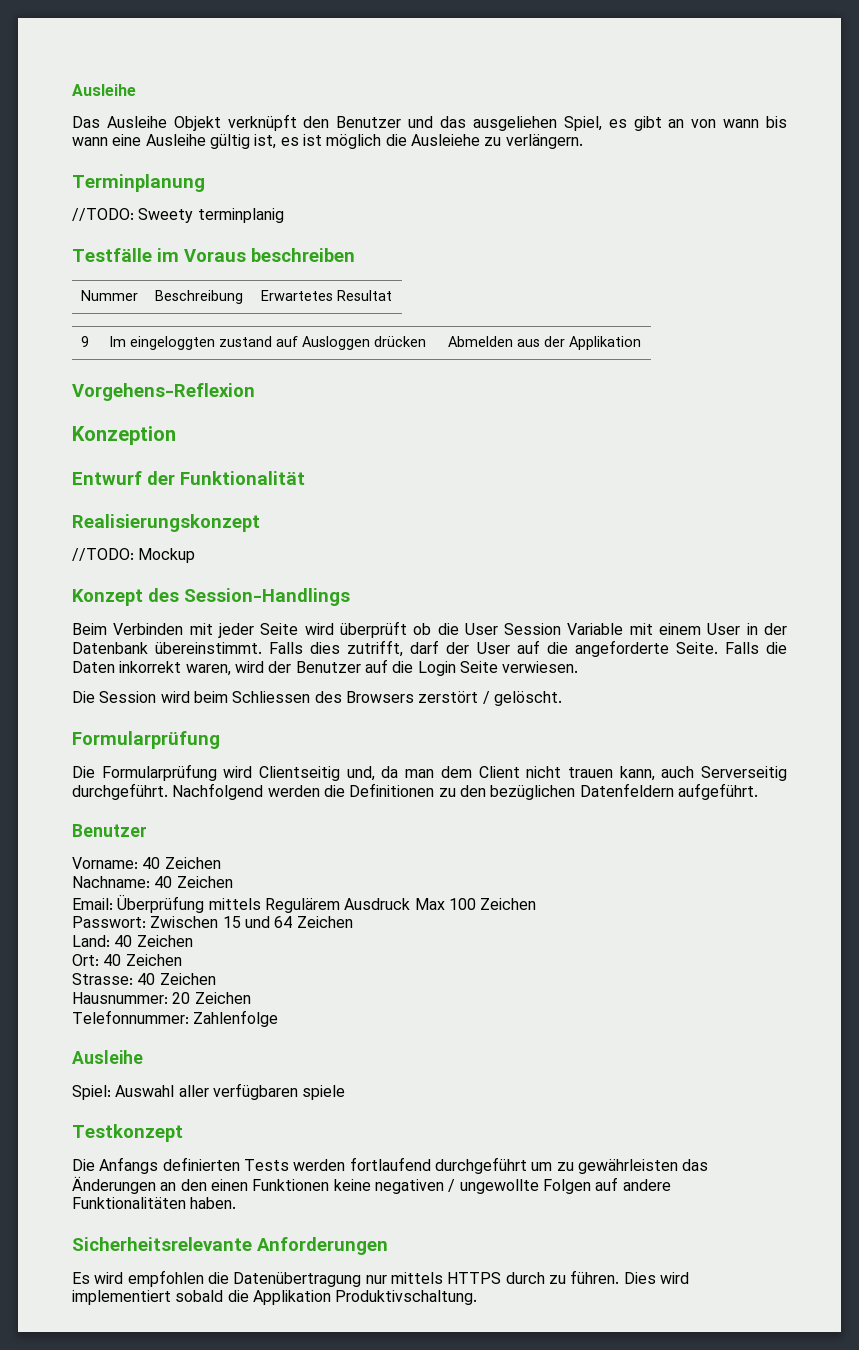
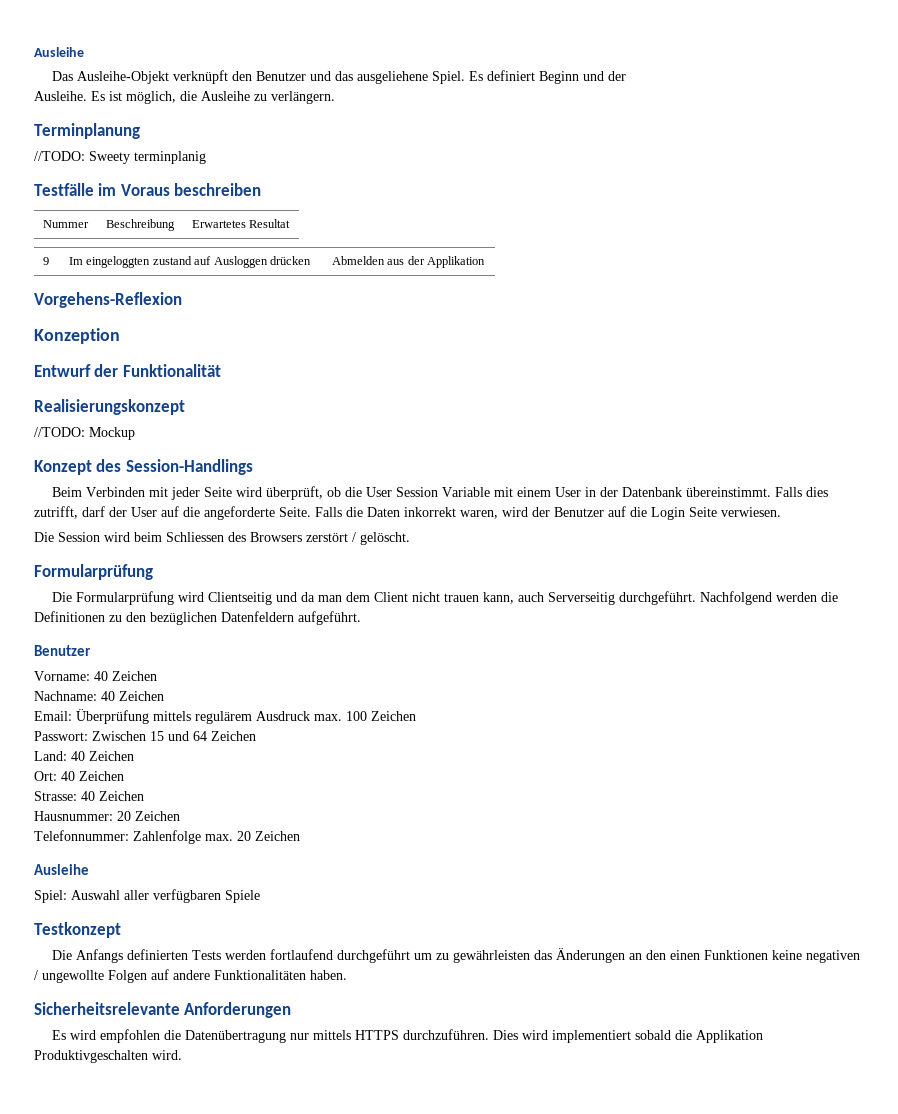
[106,116,221,131] Ausleihe Objekt -> [77,71,170,84] Ausleihe-Objekt
[472,116,788,131] [72,134,480,149] ausgeliehen Spiel, es gibt an von wann bis wann eine Ausleihe gültig ist, es ist möglich die Ausleiehe -> [357,70,627,84] [34,91,250,104] ausgeliehene Spiel. Es definiert Beginn und der // Ausleihe. Es ist möglich, die Ausleihe
[339,621,407,638] überprüft -> [266,486,324,500] überprüft,
[346,766,375,781] und, -> [276,592,298,602] und
[264,898,445,913] Regulärem Ausdruck Max -> [195,711,342,724] regulärem Ausdruck max.
(279, 1018) none -> [205,831,300,841] max. 20 Zeichen
[302,1085,346,1100] spiele -> [225,890,260,903] Spiele
[505,1270,620,1284] durch zu führen. -> [403,1029,490,1040] durchzuführen.
[335,1290,478,1305] Produktivschaltung. -> [34,1050,182,1063] Produktivgeschalten wird.

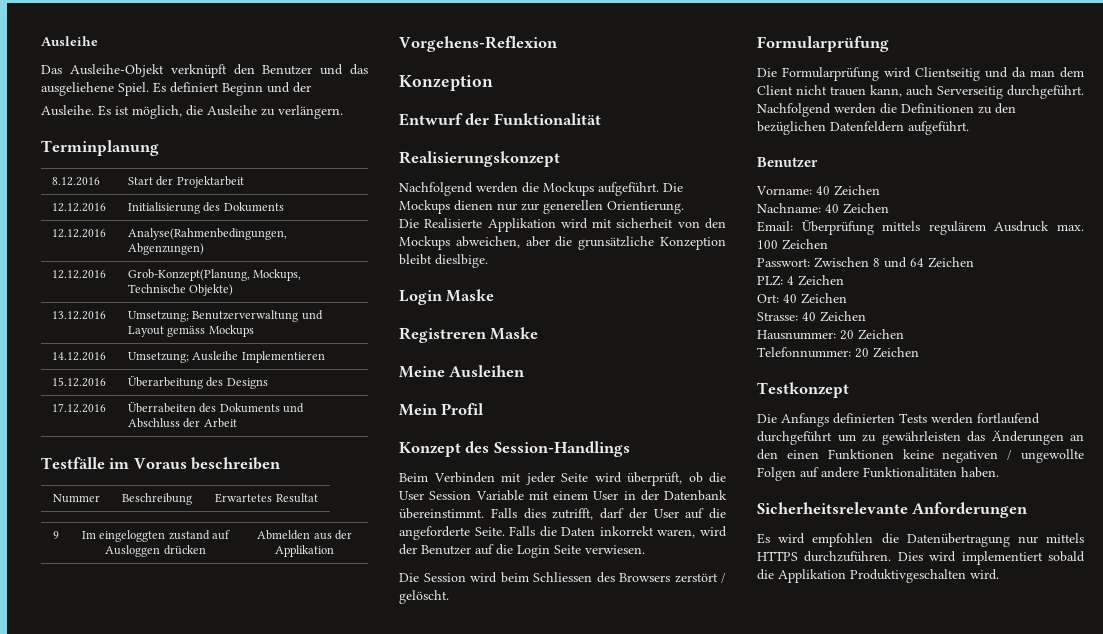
[34,151,206,164] // //TODO: Sweety terminplanig -> [51,177,100,186] [127,176,244,188] [51,203,106,212] [127,202,284,214] [51,229,106,238] [127,228,287,240] [127,243,204,255] [51,270,106,279] [127,269,302,281] [127,284,234,296] [51,311,106,320] [127,310,323,322] [127,325,254,337] [51,352,106,361] [127,351,325,363] [51,377,106,387] [127,376,268,389] [51,403,106,413] [127,402,304,413] [127,418,237,428] // 8.12.2016 | Start der Projektarbeit // 12.12.2016 | Initialisierung des Dokuments // 12.12.2016 | Analyse(Rahmenbedingungen, Abgenzungen) // 12.12.2016 | Grob-Konzept(Planung, Mockups, Technische Objekte) // 13.12.2016 | Umsetzung; Benutzerverwaltung und Layout gemäss Mockups // 14.12.2016 | Umsetzung; Ausleihe Implementieren // 15.12.2016 | Überarbeitung des Designs // 17.12.2016 | Überrabeiten des Dokuments und Abschluss der Arbeit
[34,427,135,440] //TODO: Mockup -> [399,182,683,196] [399,200,684,214] [399,218,726,232] [399,236,726,250] [399,254,488,268] [399,289,495,305] [399,327,539,343] [399,365,526,378] [399,403,485,416] Nachfolgend werden die Mockups aufgeführt. Die Mockups dienen nur zur generellen Orientierung. // Die Realisierte Applikation wird mit sicherheit von den Mockups abweichen, aber die grunsätzliche Konzeption bleibt dieslbige. // Login Maske // Registreren Maske // Meine Ausleihen // Mein Profil
[150,731,164,741] 15 -> [873,258,880,267] 8
[34,751,85,761] Land: 40 -> [757,275,794,286] PLZ: 4
[133,830,300,844] [34,864,89,875] [34,889,260,903] Zahlenfolge max. 20 Zeichen // Ausleihe // Spiel: Auswahl aller verfügbaren Spiele -> [855,347,919,358] 20 Zeichen

